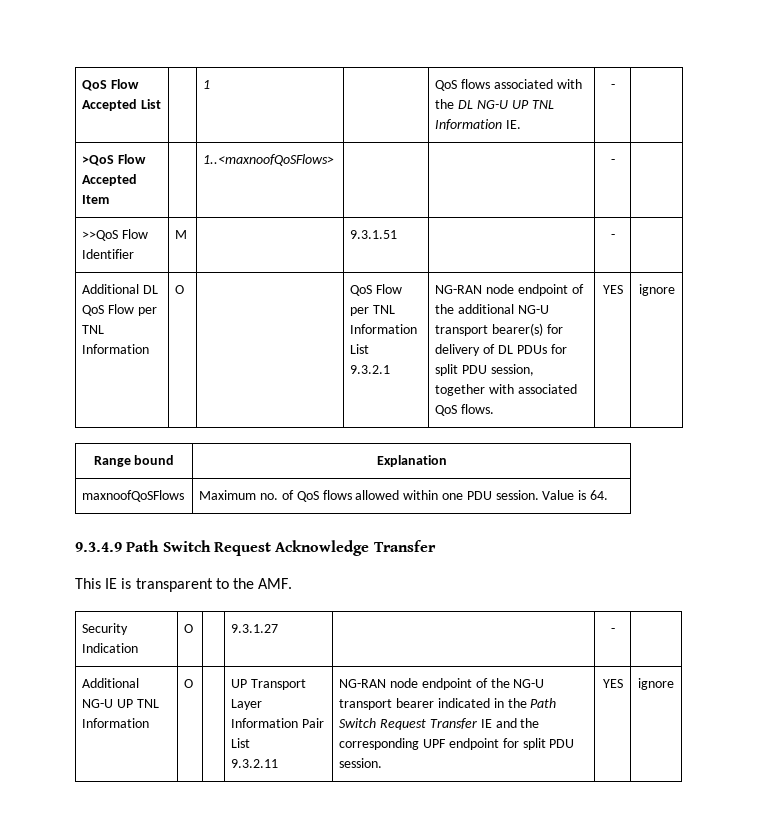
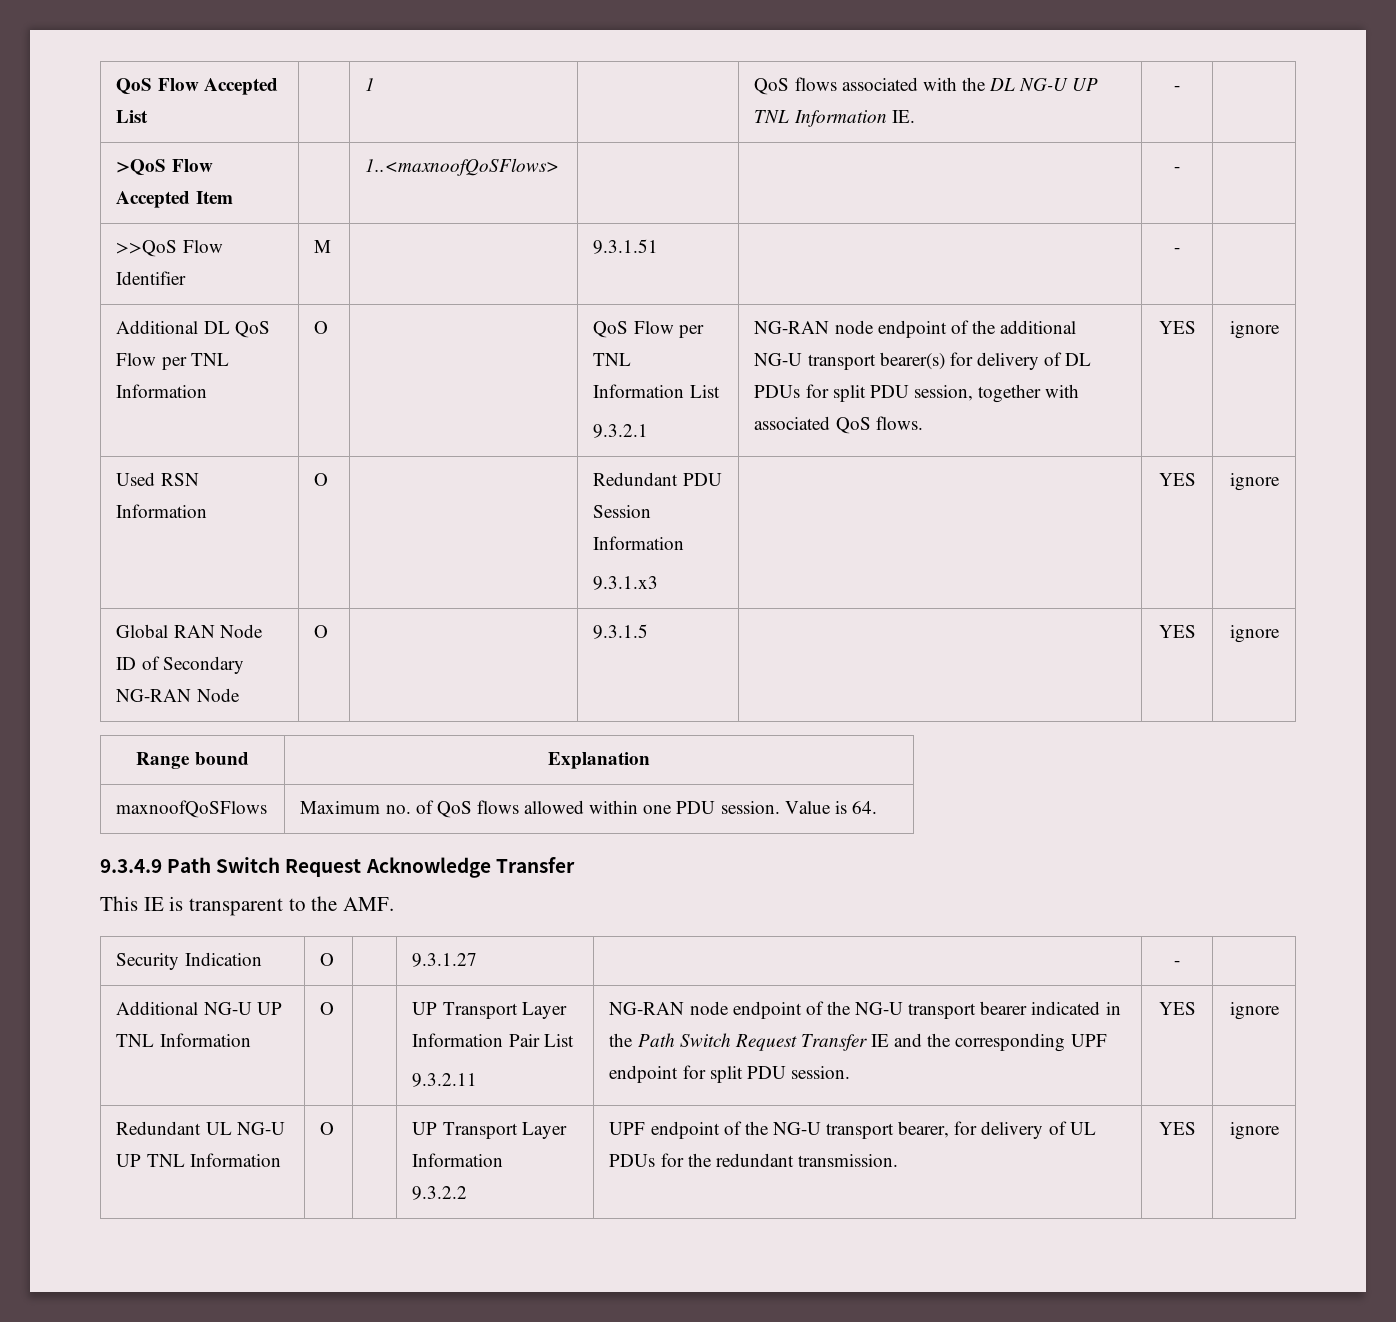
(675, 290) none -> [116,472,199,486] [116,504,208,518] [314,473,329,486] [593,472,722,486] [593,505,652,518] [593,536,685,550] [593,576,659,590] [1158,473,1196,486] [1229,473,1280,491] [116,624,263,638] [116,656,244,674] [116,688,240,702] [314,625,329,638] [593,624,649,639] [1158,625,1196,638] [1229,625,1280,643] // Used RSN Information | O | | Redundant PDU Session Information // 9.3.1.x3 | | YES | ignore // Global RAN Node ID of Secondary NG-RAN Node | O | | 9.3.1.5 | | YES | ignore
(674, 684) none -> [116,1121,285,1135] [116,1153,281,1167] [320,1122,335,1135] [412,1122,567,1139] [412,1153,504,1167] [412,1186,468,1200] [609,1121,1096,1139] [609,1153,898,1167] [1158,1122,1196,1135] [1229,1122,1280,1140] // Redundant UL NG-U UP TNL Information | O | | UP Transport Layer Information // 9.3.2.2 | UPF endpoint of the NG-U transport bearer, for delivery of UL PDUs for the redundant transmission. | YES | ignore

